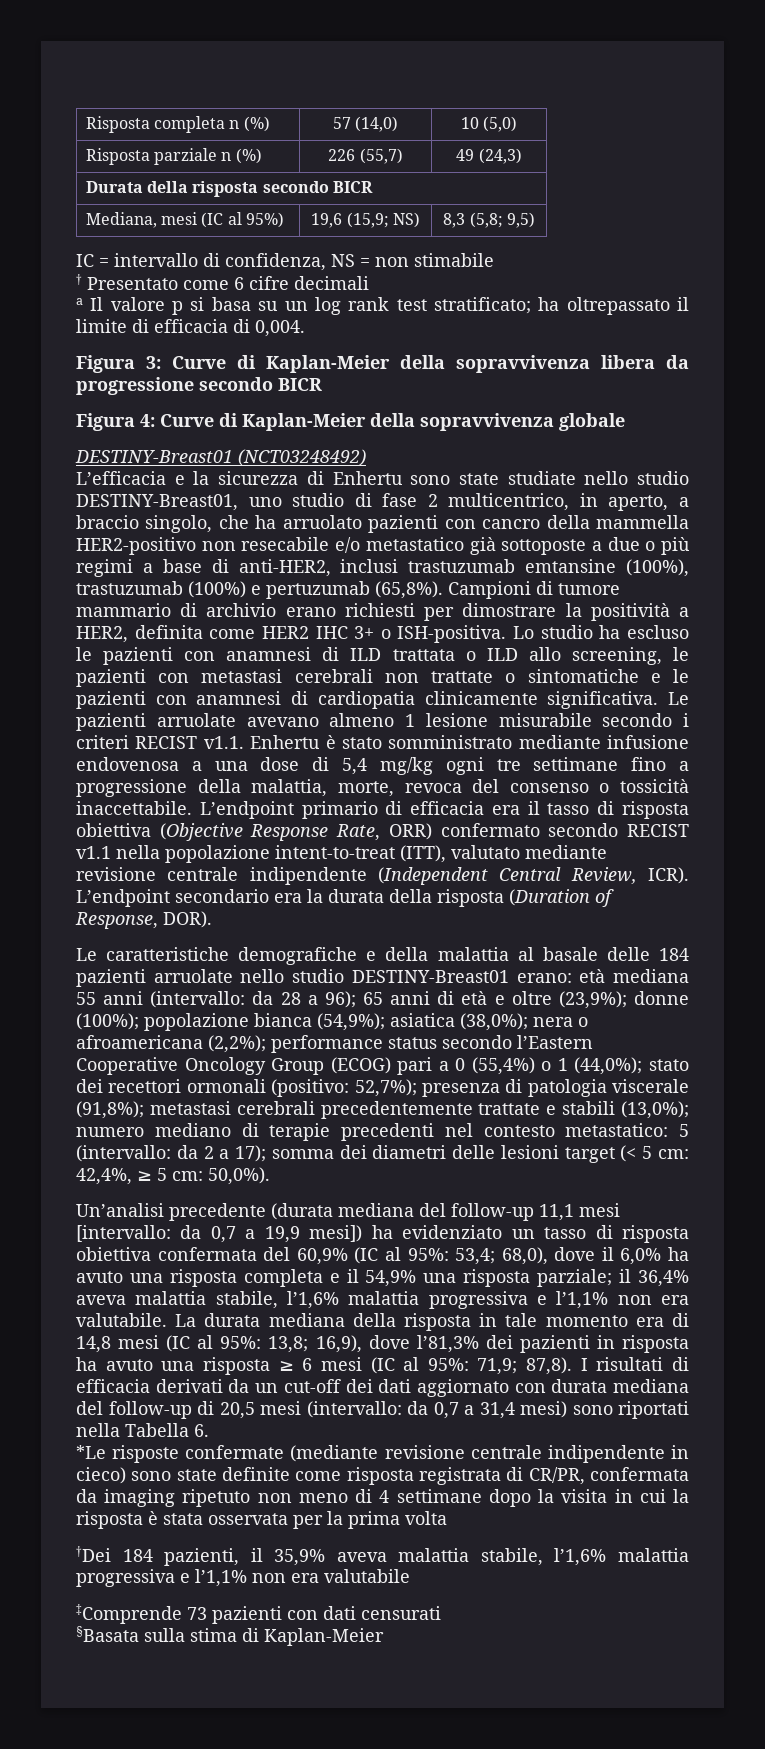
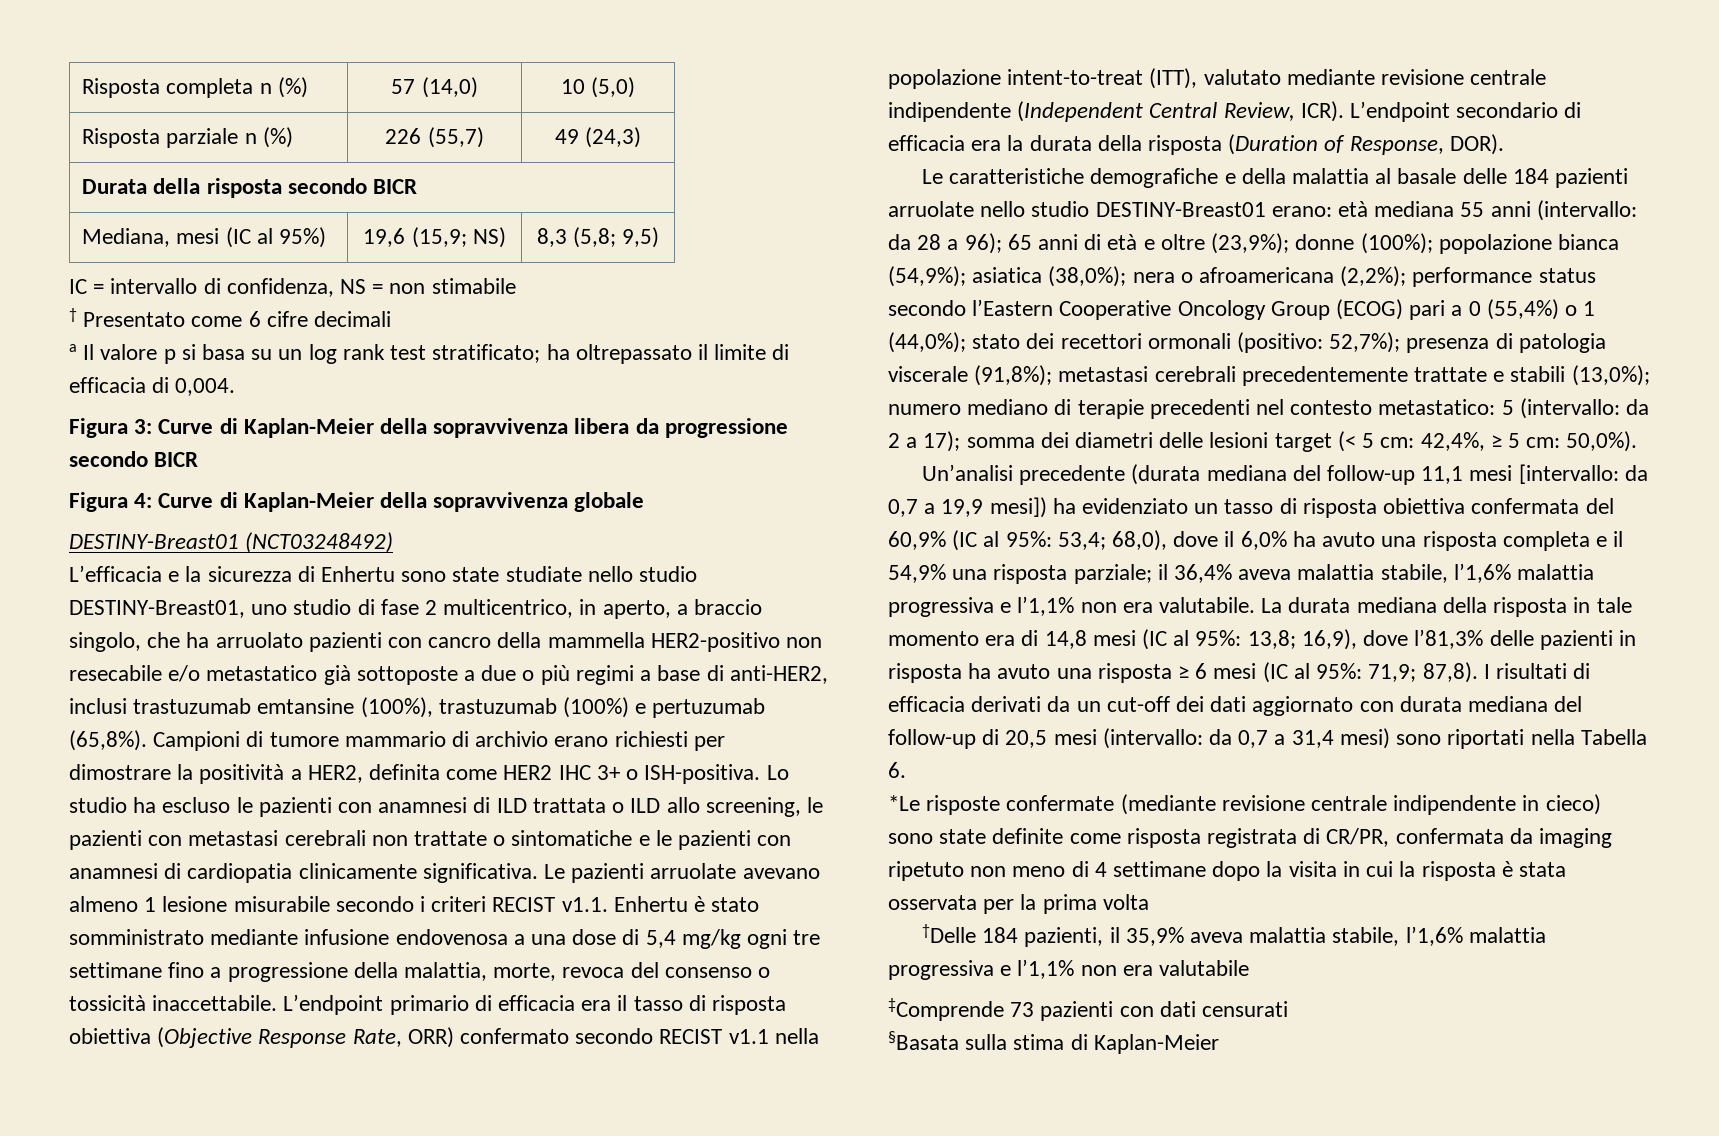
(269, 896) none -> [1564,102,1582,118] [888,135,965,151] di efficacia
[485,1335,513,1349] dei -> [1489,630,1534,646] delle
[76,1546,111,1562] †Dei -> [921,924,976,943] †Delle

